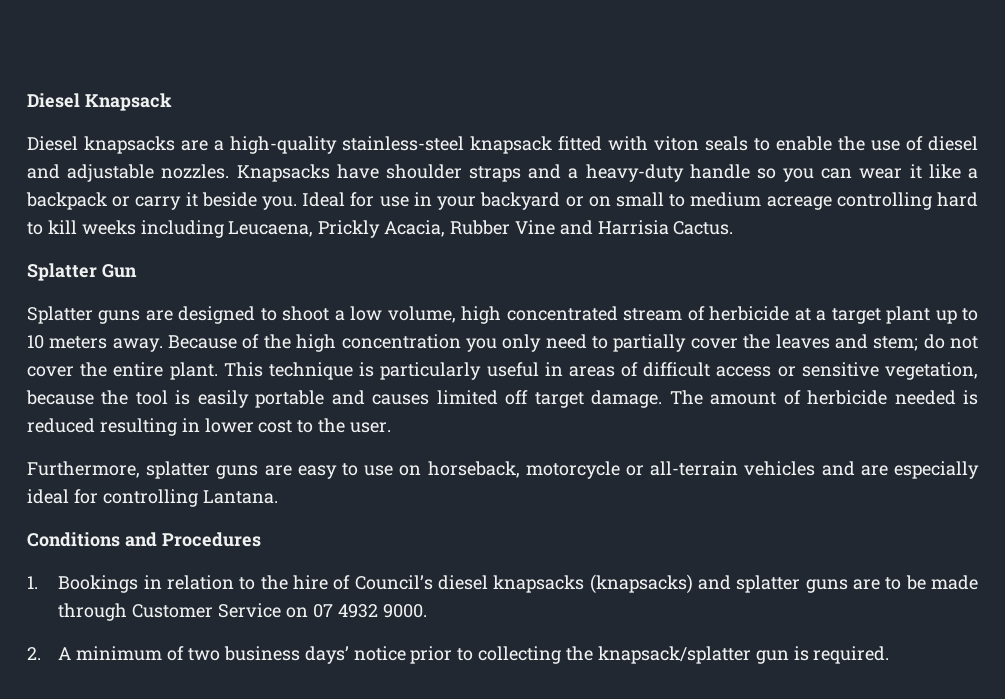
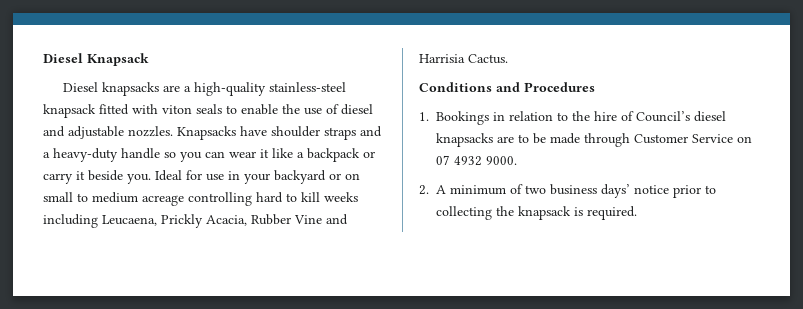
[27,263,137,281] [27,306,979,324] [27,334,978,352] [27,362,978,380] [26,390,979,408] [27,418,392,436] [27,461,980,479] [27,489,278,507] // Splatter Gun // Splatter guns are designed to shoot a low volume, high concentrated stream of herbicide at a target plant up to 10 meters away. Because of the high concentration you only need to partially cover the leaves and stem; do not cover the entire plant. This technique is particularly useful in areas of difficult access or sensitive vegetation, because the tool is easily portable and causes limited off target damage. The amount of herbicide needed is reduced resulting in lower cost to the user. // Furthermore, splatter guns are easy to use on horseback, motorcycle or all-terrain vehicles and are especially ideal for controlling Lantana. -> (508, 59) none
[589,574,848,594] (knapsacks) and splatter guns -> (494, 140) none
[597,646,789,664] knapsack/splatter gun -> [518,206,572,220] knapsack

